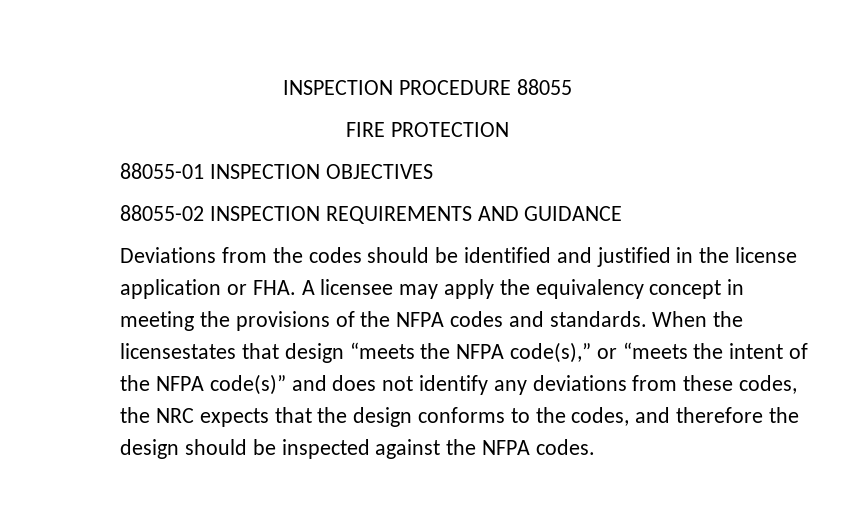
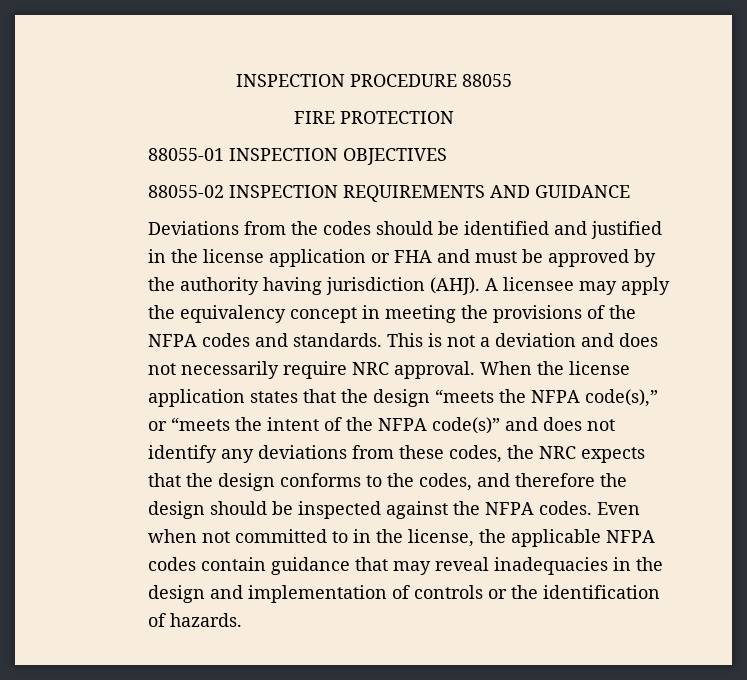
[252,280,296,295] FHA. -> [394,249,657,267] [148,277,481,295] FHA and must be approved by the authority having jurisdiction (AHJ).
[652,311,744,327] [120,343,280,359] When the licensestates that -> [387,333,659,347] [148,361,631,379] [148,389,369,407] This is not a deviation and does not necessarily require NRC approval. When the license application states that the
(595, 447) none -> [597,502,641,515] [148,529,656,547] [148,557,664,575] [148,585,661,603] [148,613,243,627] Even when not committed to in the license, the applicable NFPA codes contain guidance that may reveal inadequacies in the design and implementation of controls or the identification of hazards.

